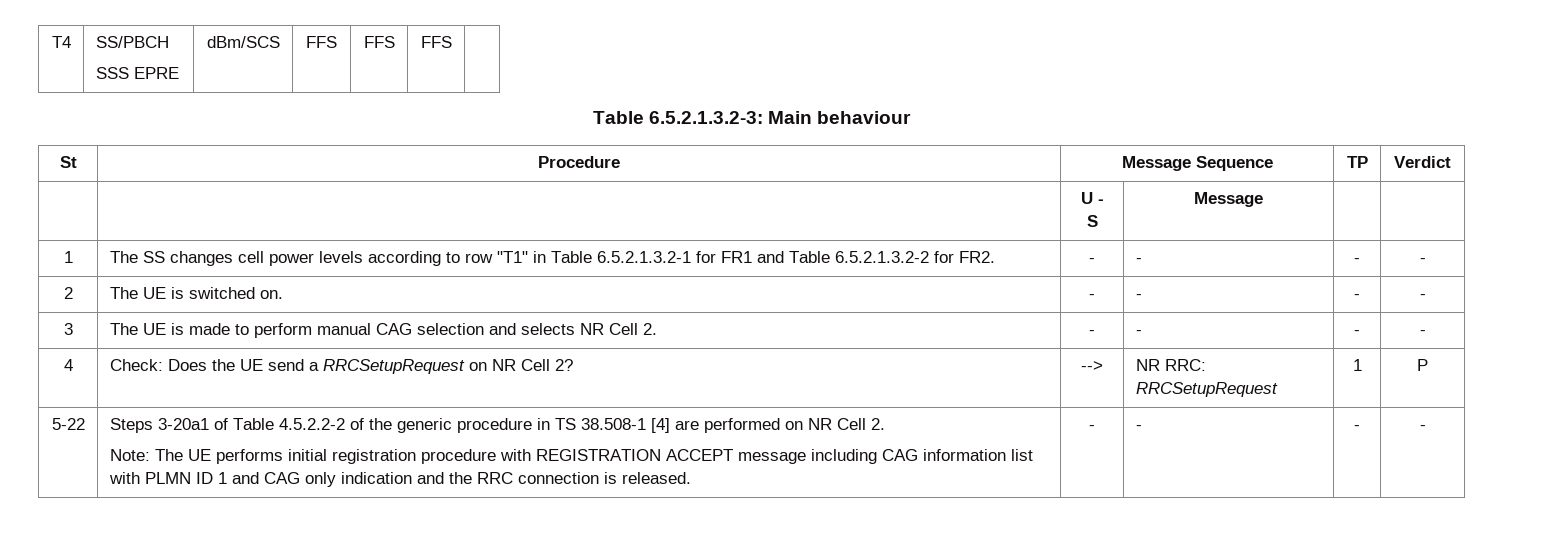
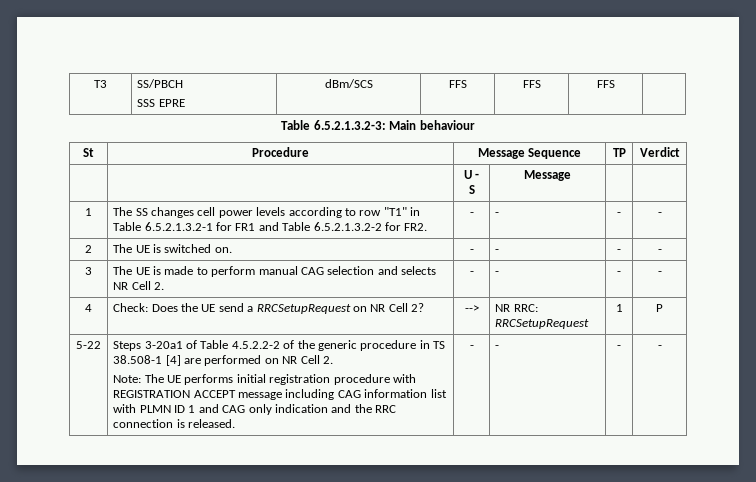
[51,36,71,48] T4 -> [94,80,107,88] T3

